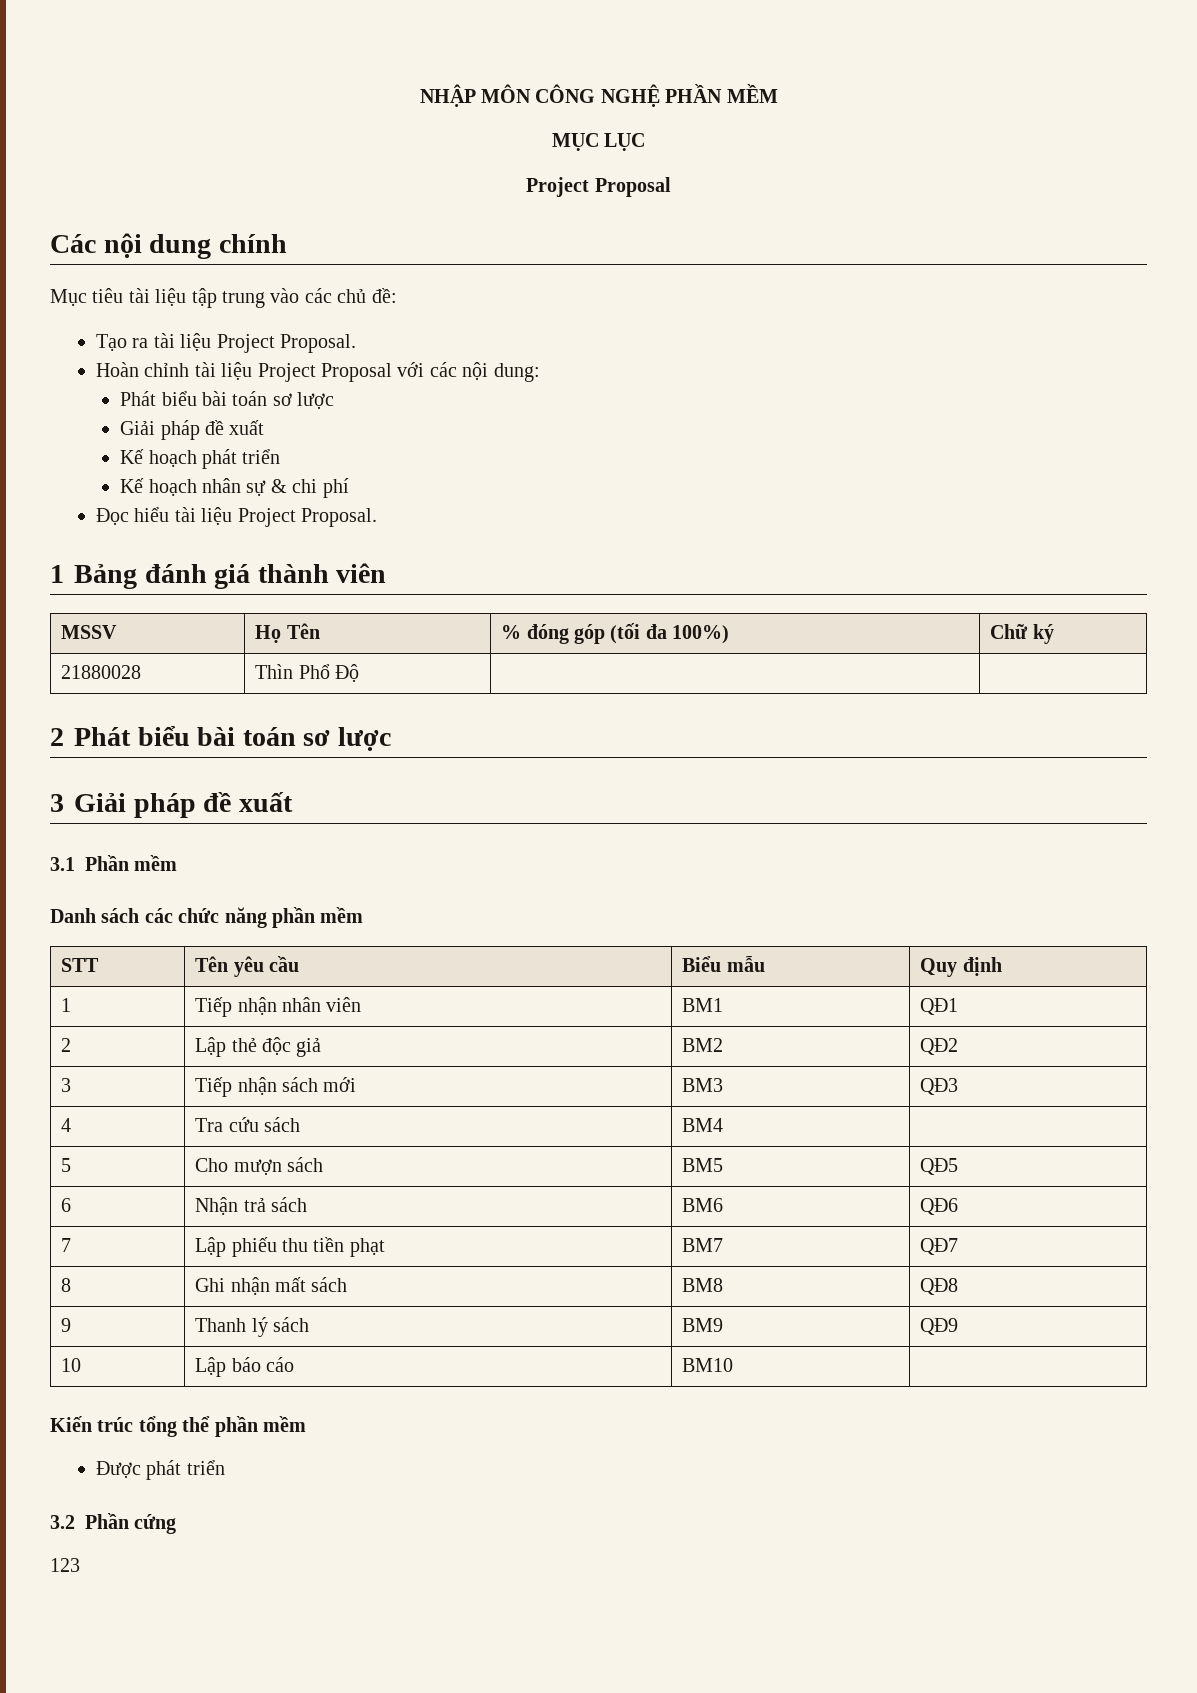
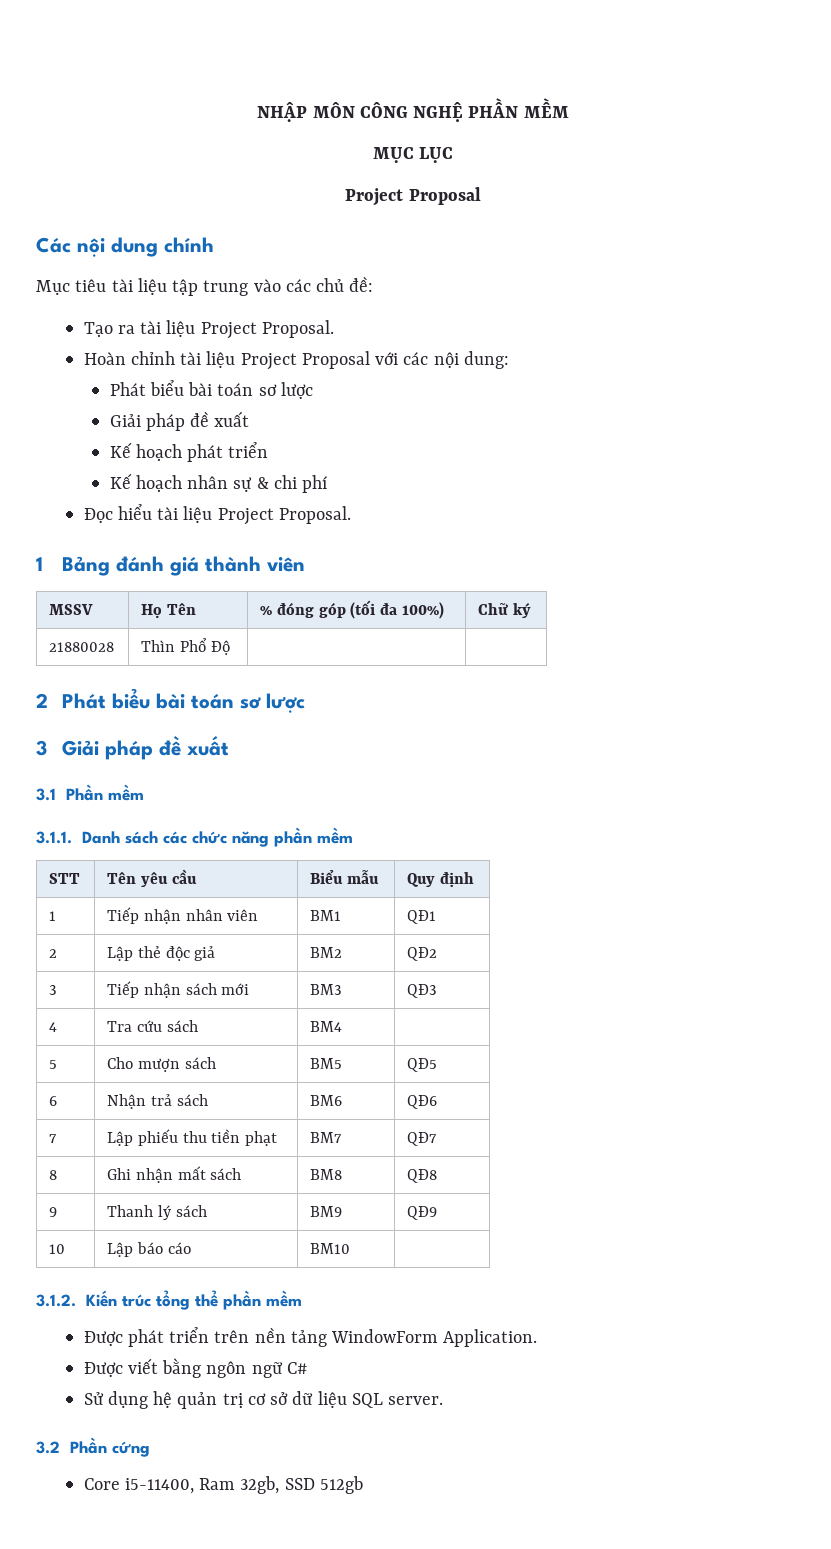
(178, 863) none -> [36,831,72,844] 3.1.1.
(734, 1365) none -> [36,1294,76,1307] 3.1.2.
[50,1513,177,1534] [50,1558,80,1572] // 3.2 Phần cứng // 123 -> [214,1327,538,1347] [83,1358,308,1378] [83,1391,444,1409] [36,1437,150,1457] [83,1476,363,1494] trên nền tảng WindowForm Application. // Được viết bằng ngôn ngữ C# // Sử dụng hệ quản trị cơ sở dữ liệu SQL server. // 3.2 Phần cứng // Core i5-11400, Ram 32gb, SSD 512gb

